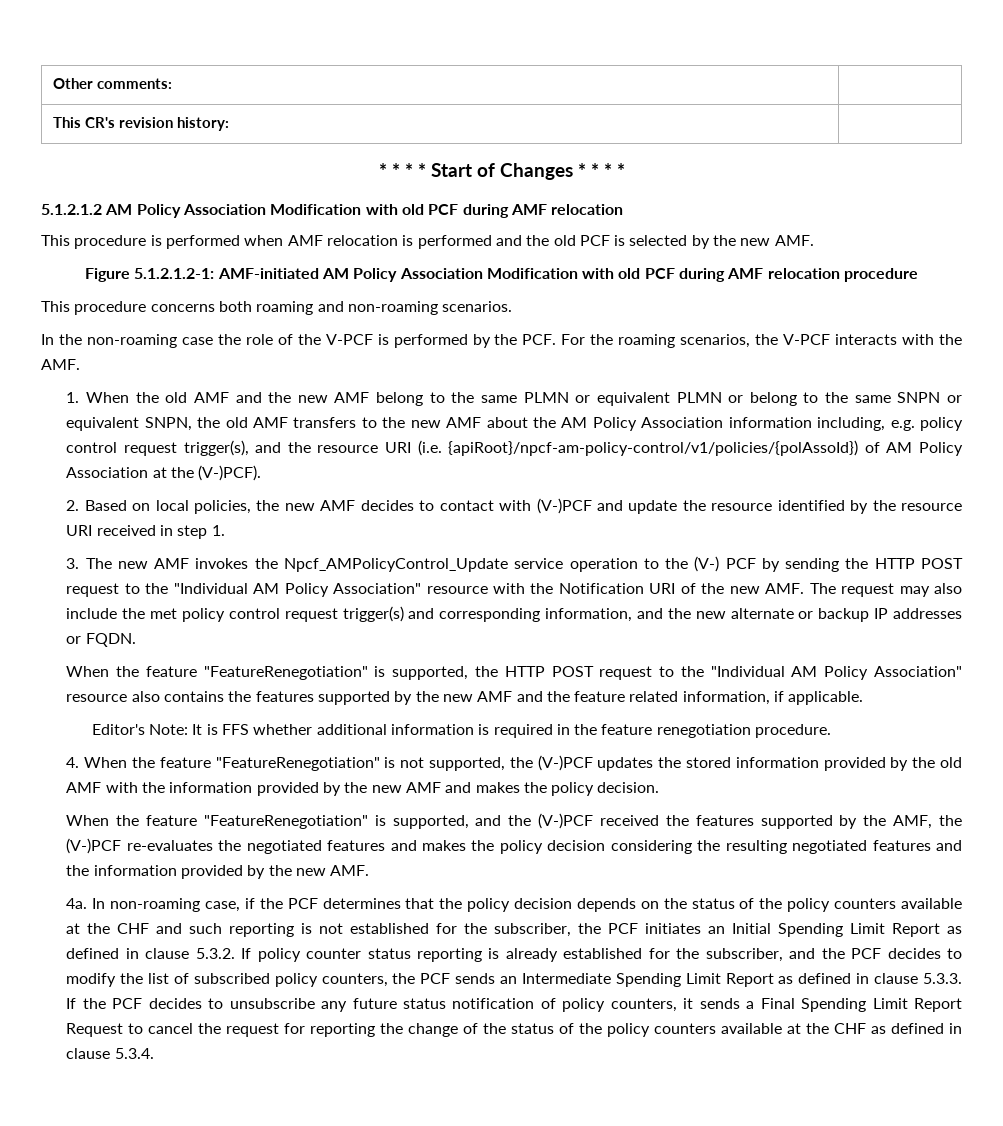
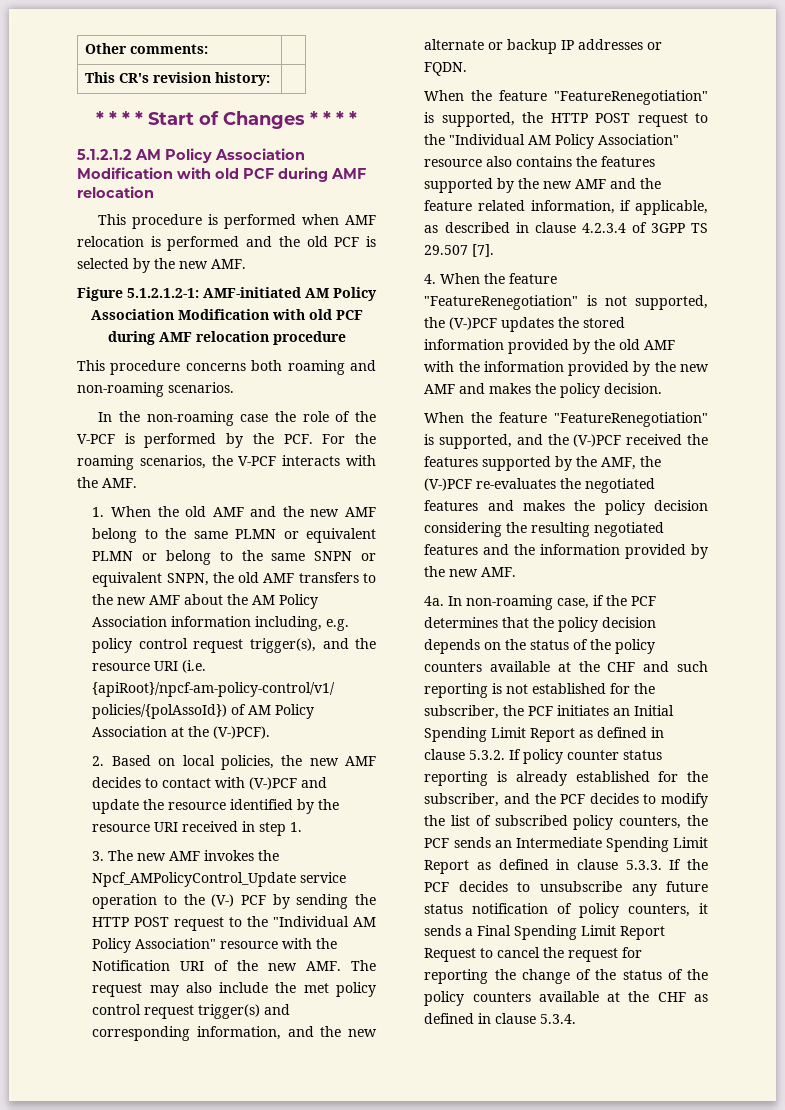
[788,691,864,705] [91,724,832,738] applicable. // Editor's Note: It is FFS whether additional information is required in the feature renegotiation procedure. -> [635,200,708,215] [424,222,708,233] [424,244,495,257] applicable, as described in clause 4.2.3.4 of 3GPP TS 29.507 [7].

